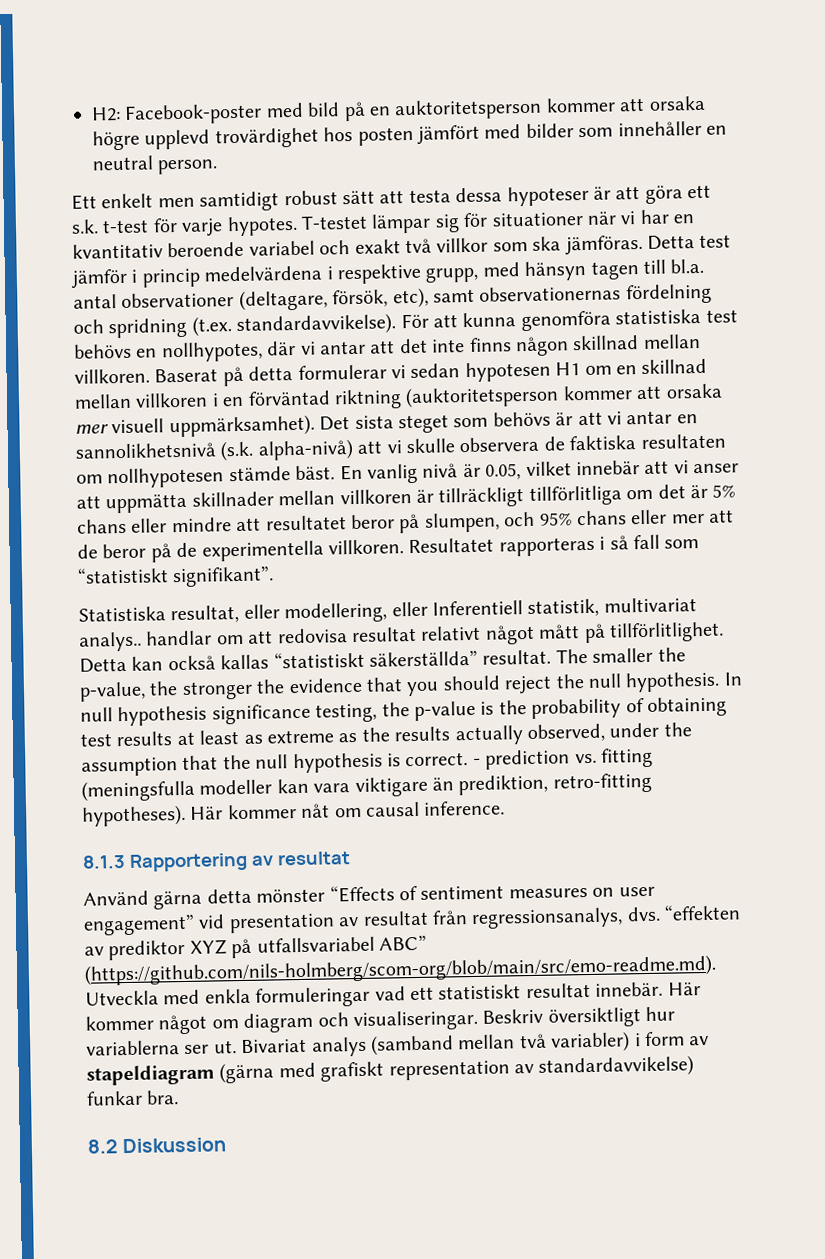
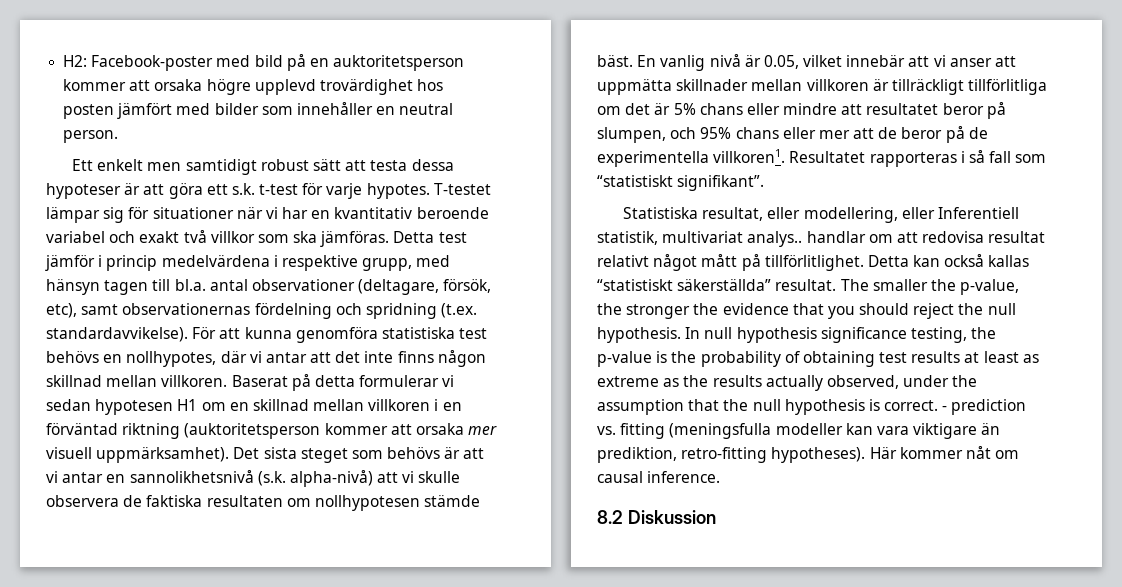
[328,539,404,555] villkoren. -> [713,149,786,163] villkoren1.
[82,851,351,872] [83,885,655,910] [83,904,742,936] [84,934,427,961] [84,954,717,986] [85,981,701,1008] [85,1006,676,1035] [86,1031,710,1057] [86,1055,695,1086] [86,1090,180,1106] // 8.1.3 Rapportering av resultat // Använd gärna detta mönster “Effects of sentiment measures on user engagement” vid presentation av resultat från regressionsanalys, dvs. “effekten av prediktor XYZ på utfallsvariabel ABC” (https://github.com/nils-holmberg/scom-org/blob/main/src/emo-readme.md). Utveckla med enkla formuleringar vad ett statistiskt resultat innebär. Här kommer något om diagram och visualiseringar. Beskriv översiktligt hur variablerna ser ut. Bivariat analys (samband mellan två variabler) i form av stapeldiagram (gärna med grafiskt representation av standardavvikelse) funkar bra. -> (721, 477) none

